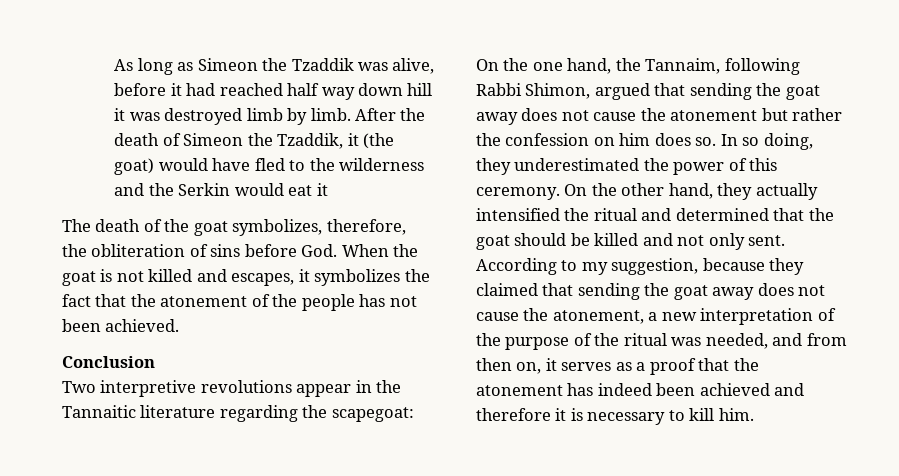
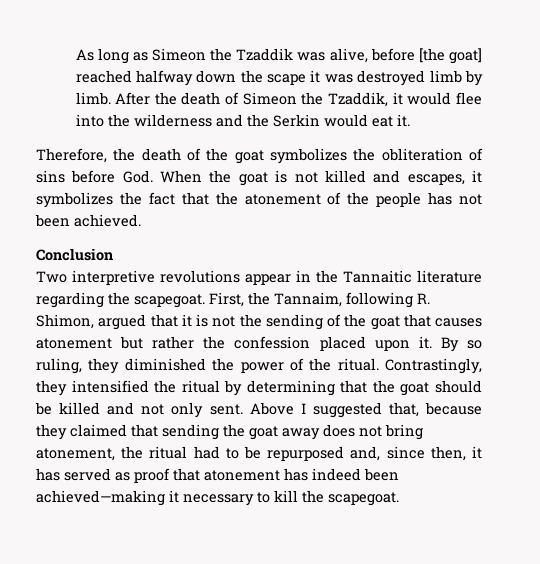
[170,83,433,100] it had reached half way down hill -> [418,48,482,64] [75,70,307,86] [the goat] reached halfway down the scape
[362,133,394,149] [114,158,306,175] (the goat) would have fled to -> [407,92,482,105] [75,114,104,127] would flee into
[316,183,328,196] [62,219,91,232] it // The -> [396,114,410,127] [36,148,136,163] it. // Therefore, the
[232,219,406,236] symbolizes, therefore, -> [270,148,347,164] symbolizes
[331,407,414,422] [476,58,612,74] scapegoat: On the one hand, -> [134,292,244,308] scapegoat. First,
[476,83,522,96] Rabbi -> [417,293,430,304] R.
[689,83,820,100] [476,108,666,125] sending the goat away does not cause the -> [181,314,482,330] it is not the sending of the goat that causes
[593,133,813,150] [476,158,778,175] [476,183,818,200] on him does so. In so doing, they underestimated the power of this ceremony. On the other hand, they actually -> [319,336,482,352] [36,358,482,374] [36,380,67,396] placed upon it. By so ruling, they diminished the power of the ritual. Contrastingly, they
[641,208,769,221] and determined -> [224,380,335,396] by determining
[476,258,699,275] According to my suggestion, -> [249,402,419,418] Above I suggested that,
[476,308,836,325] [476,333,847,350] [476,358,646,374] cause the atonement, a new interpretation of the purpose of the ritual was needed, and from then on, it serves as a -> [385,424,423,440] [36,446,482,461] [36,468,130,481] bring atonement, the ritual had to be repurposed and, since then, it has served as
[733,358,759,371] the -> (200, 474) none
[699,383,805,396] [476,408,583,421] achieved and therefore it is -> [36,490,179,506] achieved—making it
[718,408,754,421] him. -> [302,490,399,506] the scapegoat.

